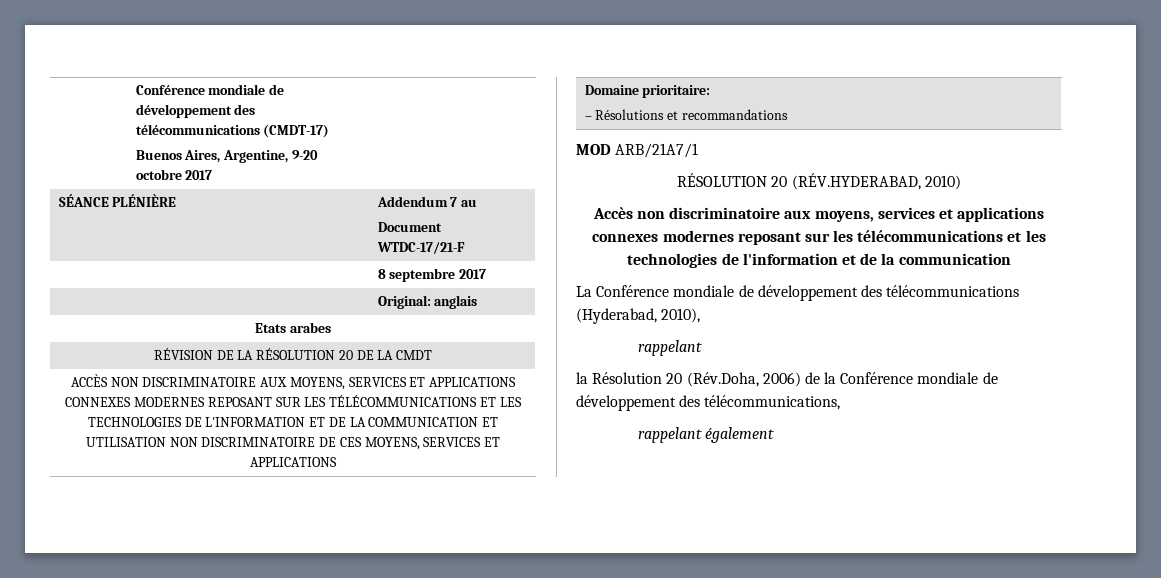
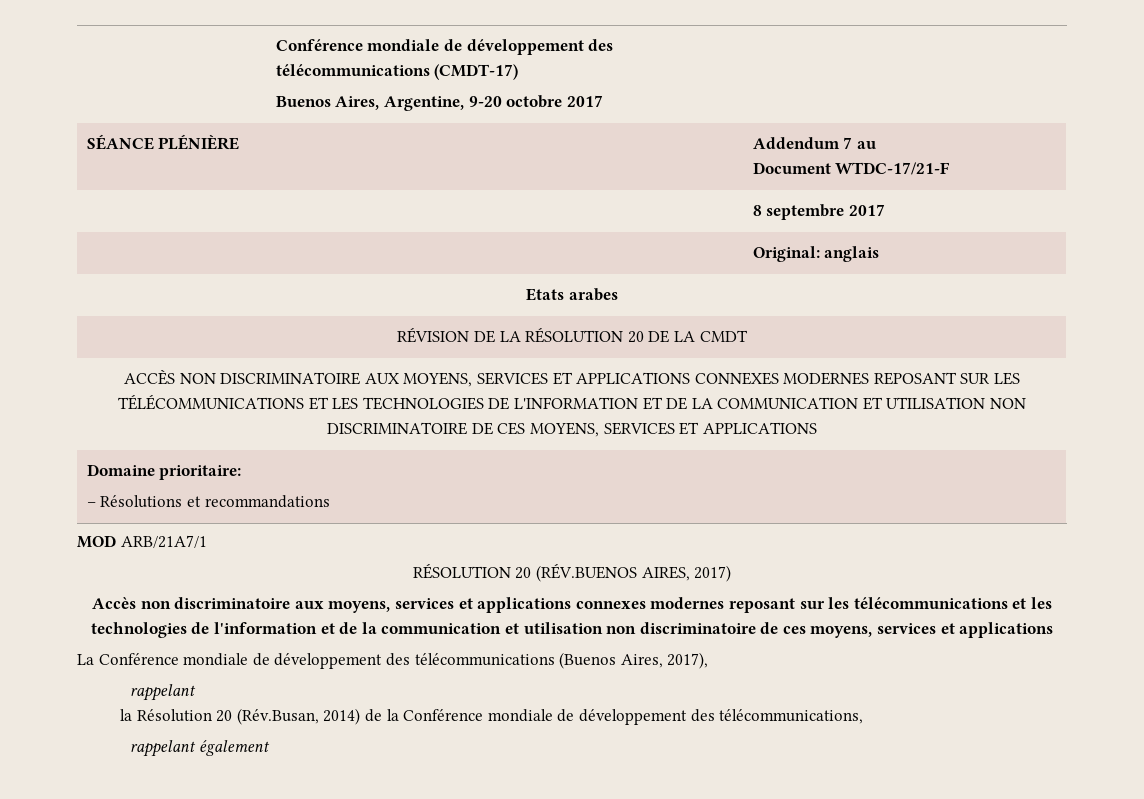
[791,173,961,190] (RÉV.HYDERABAD, 2010) -> [536,563,732,582] (RÉV.BUENOS AIRES, 2017)
(1011, 259) none -> [504,622,1054,638] et utilisation non discriminatoire de ces moyens, services et applications
[576,308,701,324] (Hyderabad, 2010), -> [559,652,709,669] (Buenos Aires, 2017),
[686,372,801,387] (Rév.Doha, 2006) -> [236,708,361,725] (Rév.Busan, 2014)

